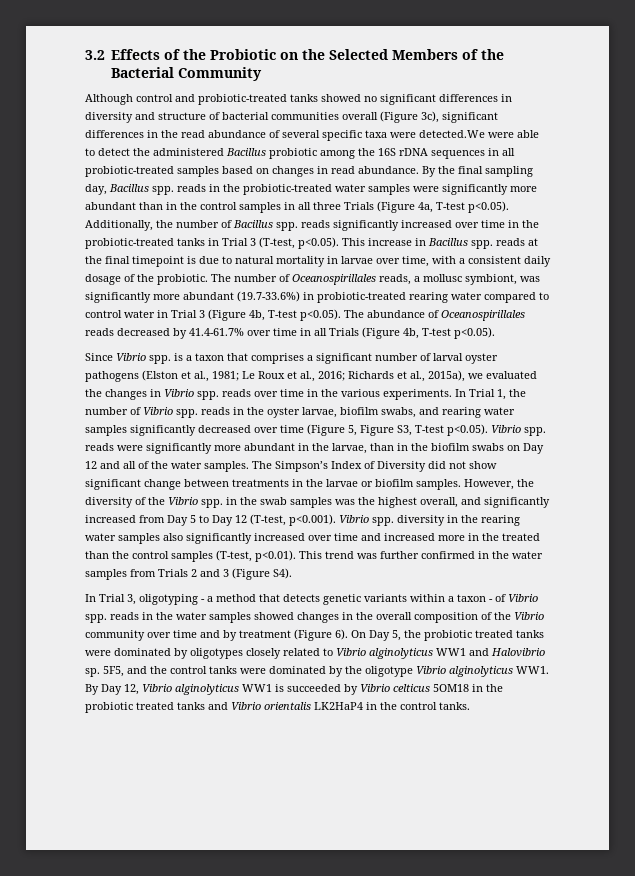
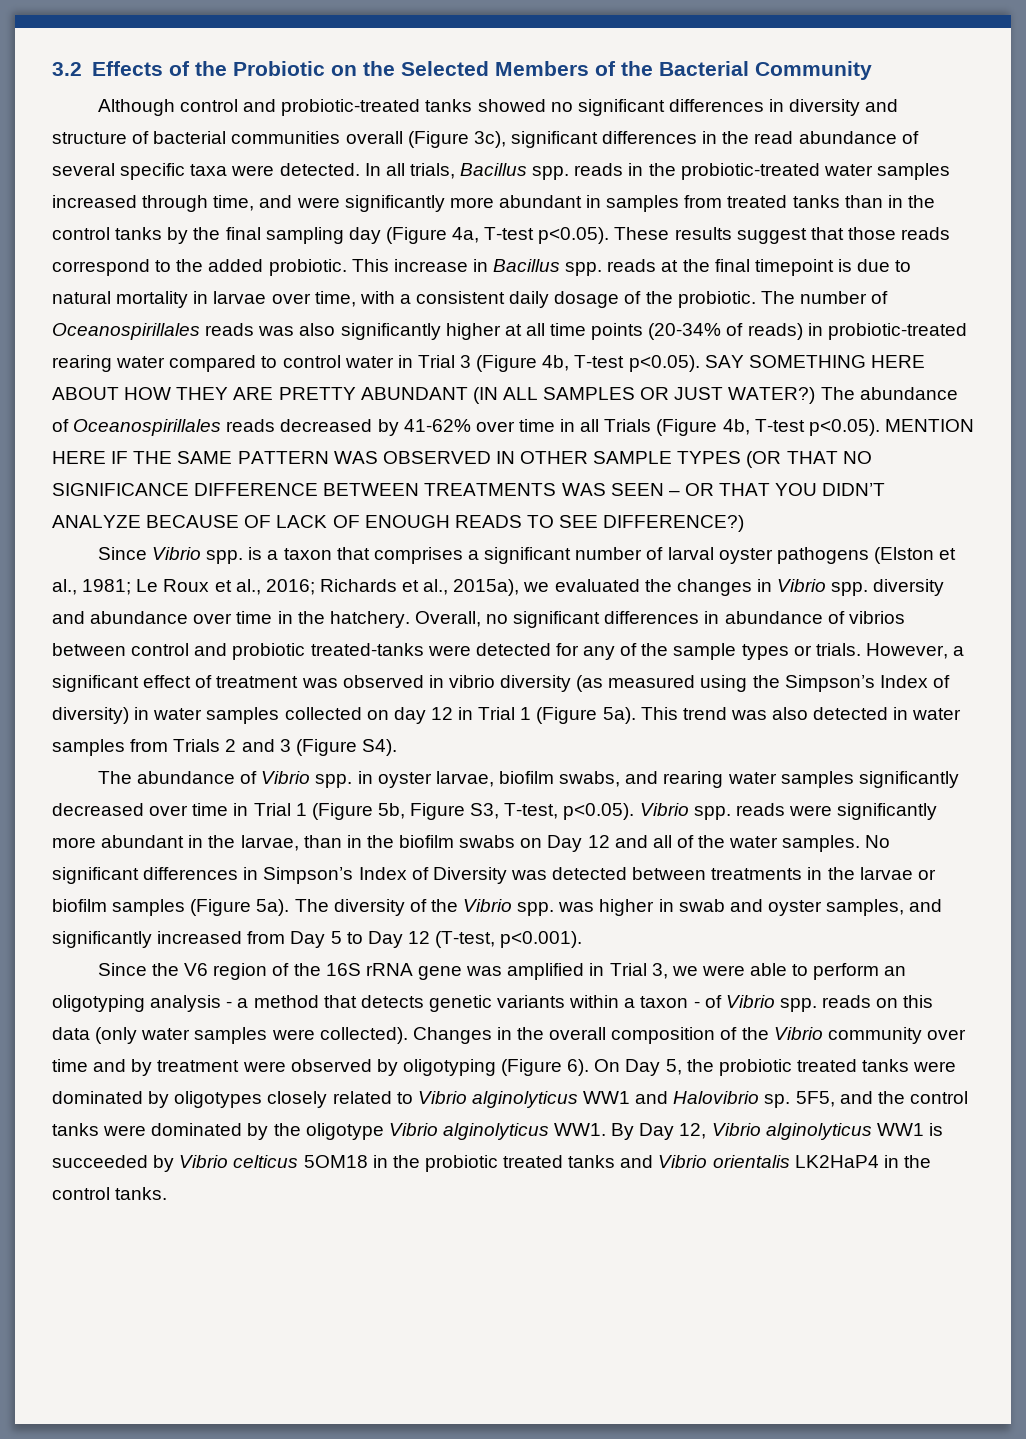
[419,130,539,138] [85,148,515,159] [85,166,533,177] [85,184,107,195] detected.We were able to detect the administered Bacillus probiotic among the 16S rDNA sequences in all probiotic-treated samples based on changes in read abundance. By the final sampling day, -> [279,163,455,179] detected. In all trials,
[413,184,537,195] [85,201,509,213] [85,220,539,231] [85,237,339,249] were significantly more abundant than in the control samples in all three Trials (Figure 4a, T-test p<0.05). Additionally, the number of Bacillus spp. reads significantly increased over time in the probiotic-treated tanks in Trial 3 (T-test, p<0.05). -> [52,195,935,212] [52,227,951,244] [52,259,347,276] increased through time, and were significantly more abundant in samples from treated tanks than in the control tanks by the final sampling day (Figure 4a, T-test p<0.05). These results suggest that those reads correspond to the added probiotic.
[379,274,540,285] [85,291,300,303] reads, a mollusc symbiont, was significantly more abundant (19.7-33.6%) -> [205,323,803,340] reads was also significantly higher at all time points (20-34% of reads)
(341, 315) none -> [704,355,925,368] [52,387,816,404] SAY SOMETHING HERE ABOUT HOW THEY ARE PRETTY ABUNDANT (IN ALL SAMPLES OR JUST WATER?)
[189,328,244,336] 41.4-61.7% -> [403,419,471,432] 41-62%
(495, 333) none -> [884,419,974,432] [52,451,872,468] [52,483,886,496] [52,515,745,532] MENTION HERE IF THE SAME PATTERN WAS OBSERVED IN OTHER SAMPLE TYPES (OR THAT NO SIGNIFICANCE DIFFERENCE BETWEEN TREATMENTS WAS SEEN – OR THAT YOU DIDN’T ANALYZE BECAUSE OF LACK OF ENOUGH READS TO SEE DIFFERENCE?)
[222,389,526,400] [85,407,264,418] reads over time in the various experiments. In Trial 1, the number of Vibrio spp. reads in the -> [873,579,945,596] [52,611,905,628] [52,643,965,660] [52,675,950,692] [52,707,962,724] [52,739,397,756] [97,771,373,788] diversity and abundance over time in the hatchery. Overall, no significant differences in abundance of vibrios between control and probiotic treated-tanks were detected for any of the sample types or trials. However, a significant effect of treatment was observed in vibrio diversity (as measured using the Simpson’s Index of diversity) in water samples collected on day 12 in Trial 1 (Figure 5a). This trend was also detected in water samples from Trials 2 and 3 (Figure S4). // The abundance of Vibrio spp. in
[307,424,357,436] (Figure 5, -> [233,803,405,820] in Trial 1 (Figure 5b,
[415,425,444,433] T-test -> [504,803,559,819] T-test,
[252,461,497,472] [85,479,181,490] The Simpson’s Index of Diversity did not show significant change -> [865,835,891,848] [52,867,628,884] No significant differences in Simpson’s Index of Diversity was detected
[416,479,534,490] samples. However, the -> [112,899,329,916] samples (Figure 5a). The
[226,497,458,508] in the swab samples was the highest overall, -> [558,899,905,916] was higher in swab and oyster samples,
[339,515,520,526] [85,533,540,544] [85,550,543,562] [85,568,292,580] [85,594,198,605] Vibrio spp. diversity in the rearing water samples also significantly increased over time and increased more in the treated than the control samples (T-test, p<0.01). This trend was further confirmed in the water samples from Trials 2 and 3 (Figure S4). // In Trial 3, oligotyping -> [97,963,907,980] [52,995,222,1012] // Since the V6 region of the 16S rRNA gene was amplified in Trial 3, we were able to perform an oligotyping analysis
[142,612,339,623] in the water samples showed changes -> [876,995,934,1008] [52,1027,492,1044] on this data (only water samples were collected). Changes
(291, 634) none -> [242,1059,496,1076] were observed by oligotyping

